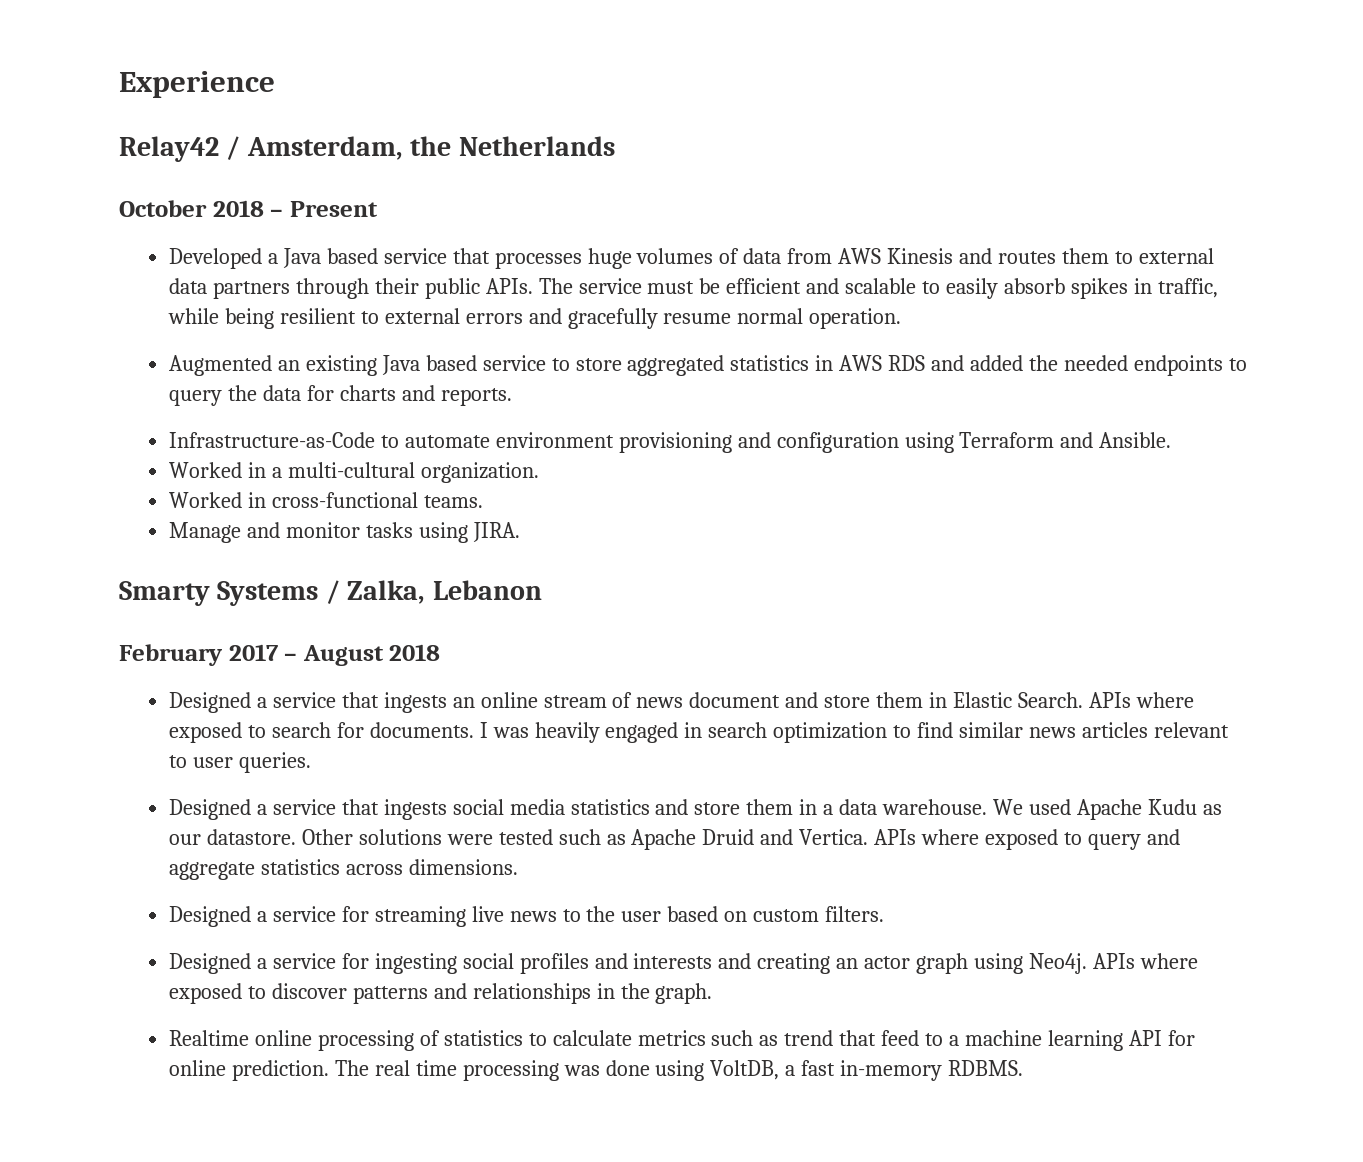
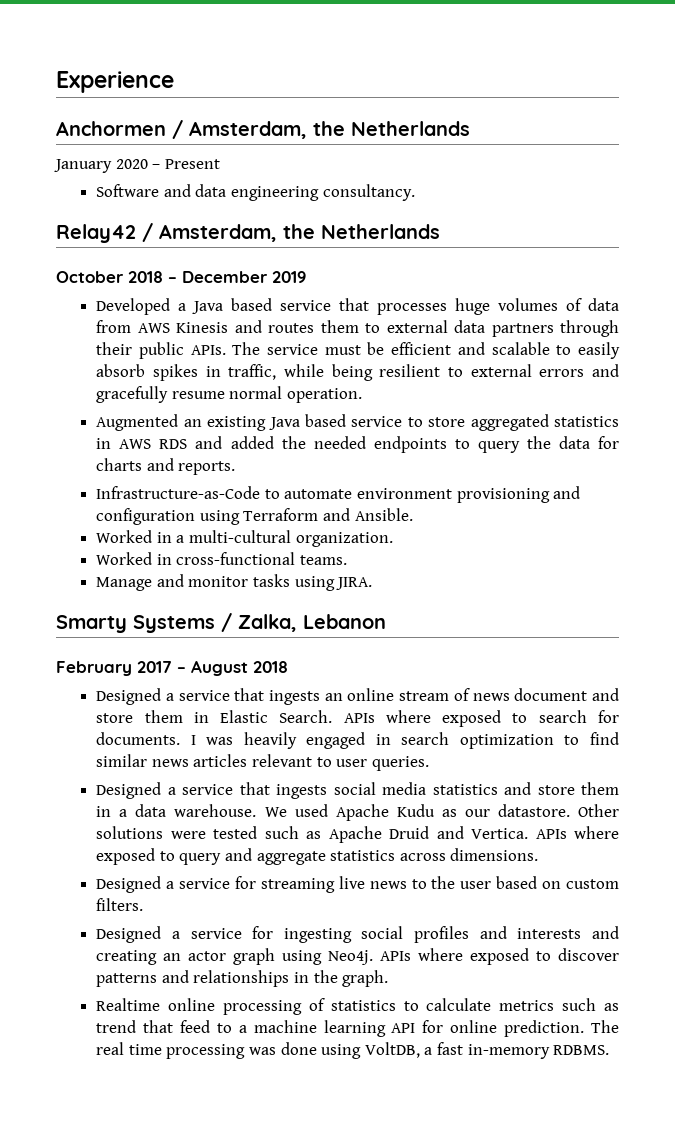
(275, 84) none -> [56,120,470,139] [54,159,220,173] [96,184,415,201] // Anchormen / Amsterdam, the Netherlands // January 2020 – Present // Software and data engineering consultancy.
[289,201,378,217] Present -> [182,271,306,283] December 2019

